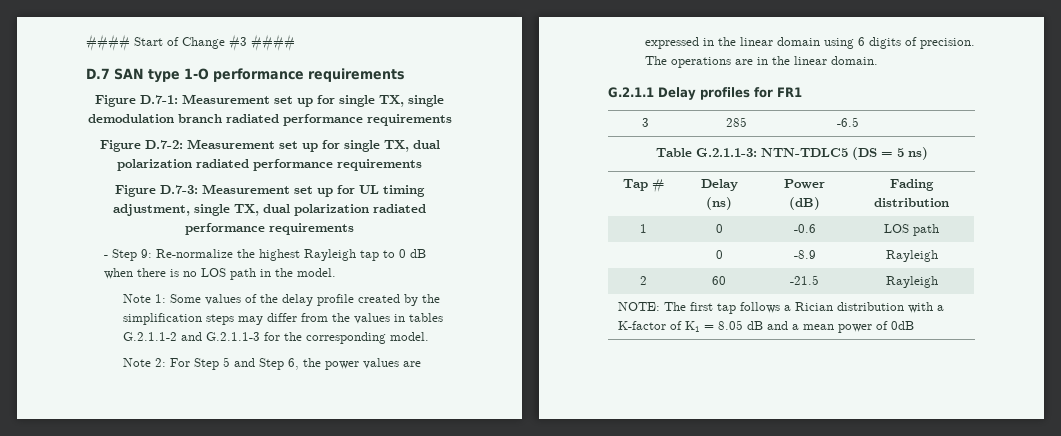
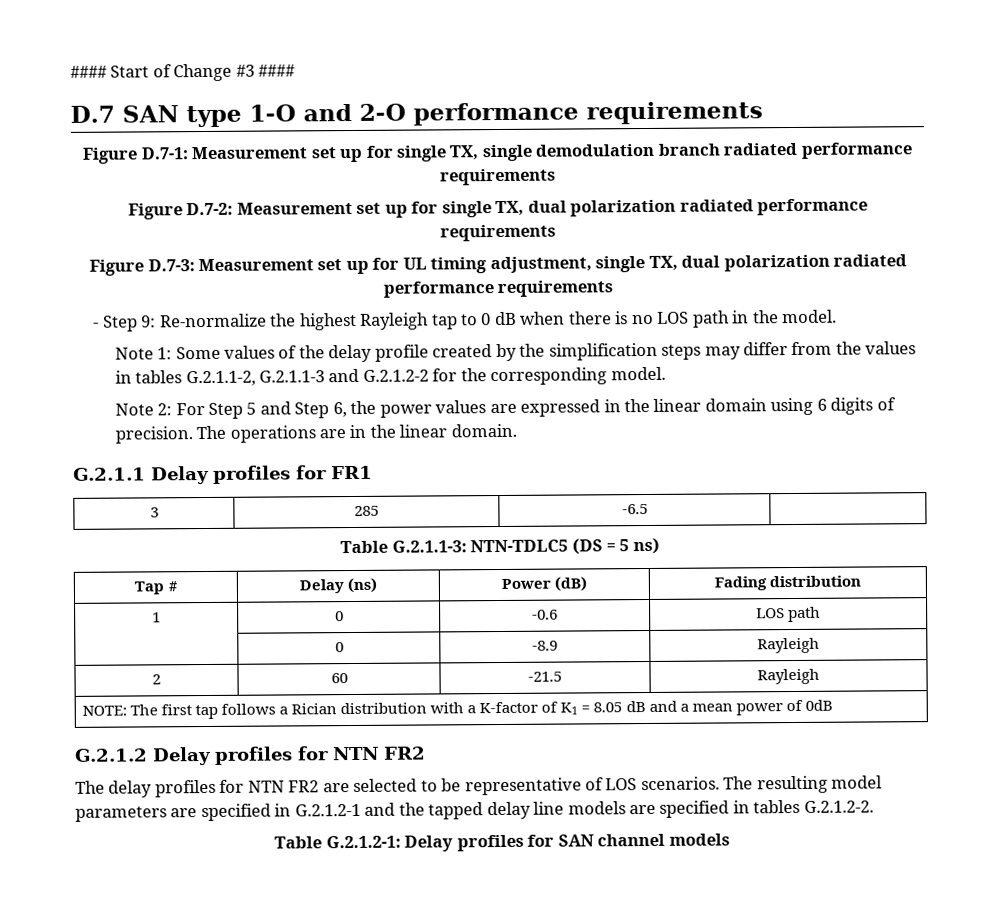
(209, 74) none -> [302,103,406,122] and 2-O
[122,332,260,341] G.2.1.1-2 and G.2.1.1-3 -> [185,368,429,387] G.2.1.1-2, G.2.1.1-3 and G.2.1.2-2
(914, 325) none -> [75,746,426,766] [75,775,883,798] [75,799,874,822] [274,833,730,852] // G.2.1.2 Delay profiles for NTN FR2 // The delay profiles for NTN FR2 are selected to be representative of LOS scenarios. The resulting model parameters are specified in G.2.1.2-1 and the tapped delay line models are specified in tables G.2.1.2-2. // Table G.2.1.2-1: Delay profiles for SAN channel models

